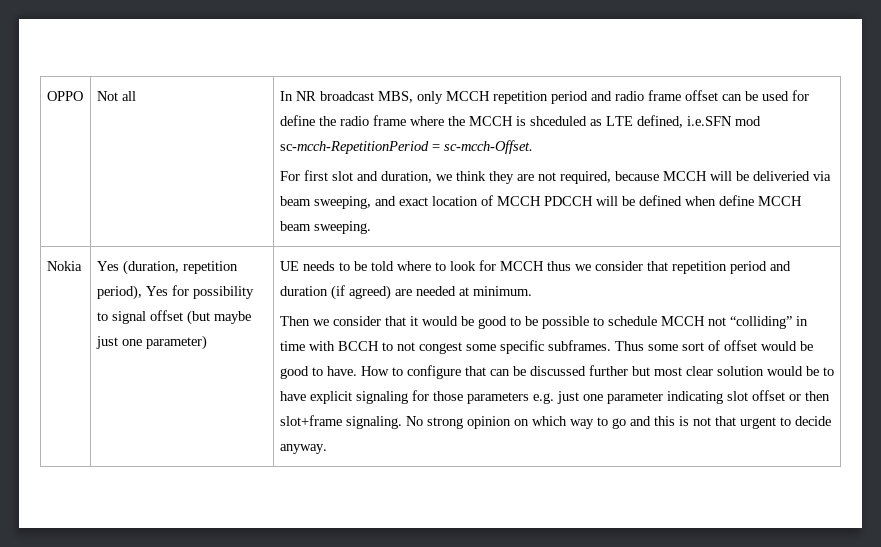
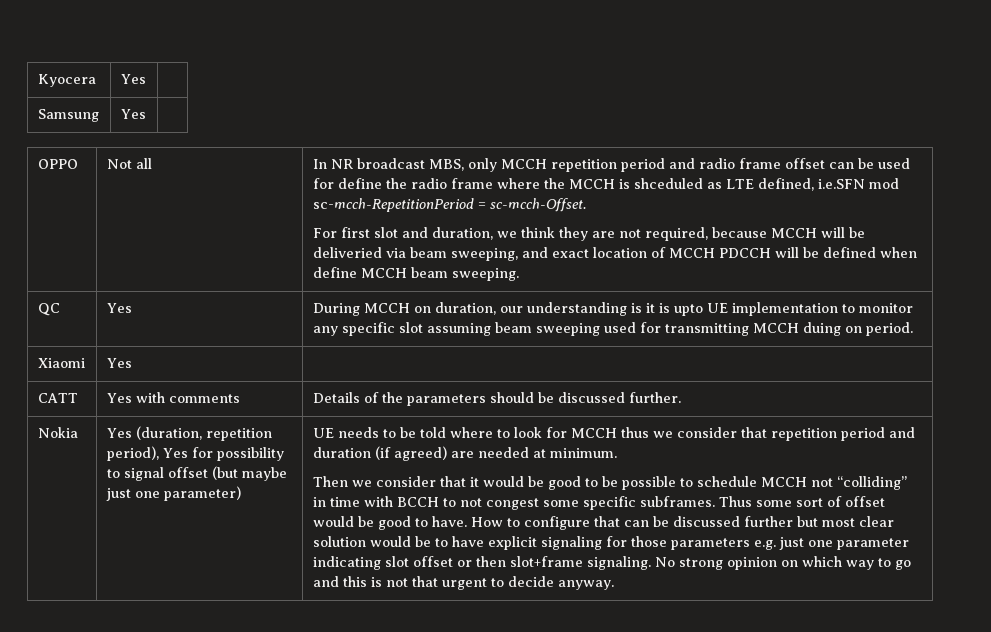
(46, 96) none -> [37,74,96,87] [120,74,146,84] [37,109,99,122] [120,109,146,119] Kyocera | Yes | // Samsung | Yes | //
(371, 227) none -> [37,303,60,316] [106,303,132,313] [312,302,913,316] [312,322,913,336] [37,358,85,368] [106,358,132,368] [37,393,78,403] [106,392,240,403] [312,392,681,406] // QC | Yes | During MCCH on duration, our understanding is it is upto UE implementation to monitor any specific slot assuming beam sweeping used for transmitting MCCH duing on period. // Xiaomi | Yes | // CATT | Yes with comments | Details of the parameters should be discussed further.

